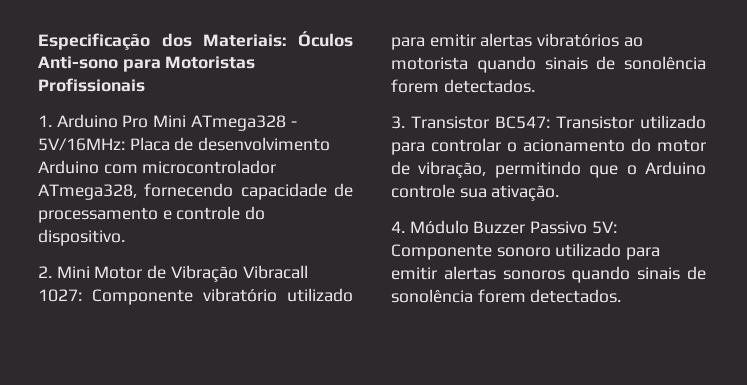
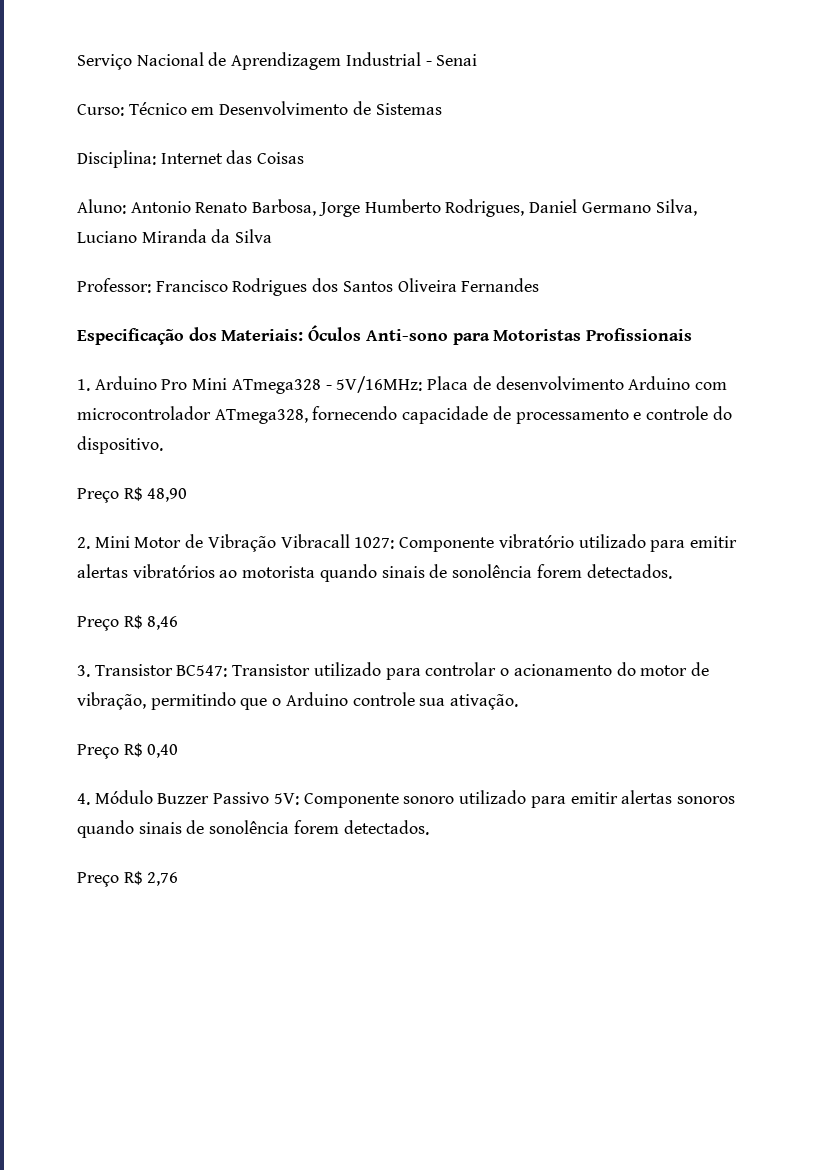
(38, 41) none -> [77,52,478,70] [77,101,442,116] [77,150,305,168] [77,199,697,217] [77,229,273,243] [77,278,540,296] Serviço Nacional de Aprendizagem Industrial - Senai // Curso: Técnico em Desenvolvimento de Sistemas // Disciplina: Internet das Coisas // Aluno: Antonio Renato Barbosa, Jorge Humberto Rodrigues, Daniel Germano Silva, Luciano Miranda da Silva // Professor: Francisco Rodrigues dos Santos Oliveira Fernandes //
(125, 237) none -> [77,487,188,503] // Preço R$ 48,90
(535, 86) none -> [77,615,179,631] // Preço R$ 8,46
(560, 193) none -> [77,743,179,759] // Preço R$ 0,40
(622, 296) none -> [77,871,179,887] // Preço R$ 2,76

